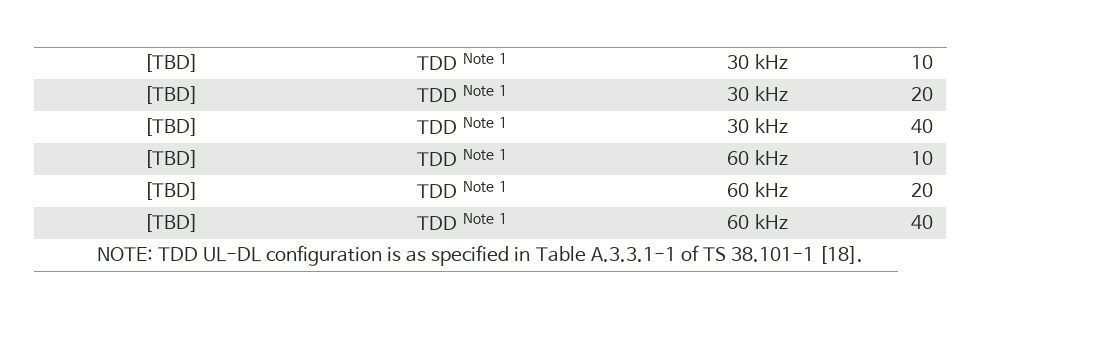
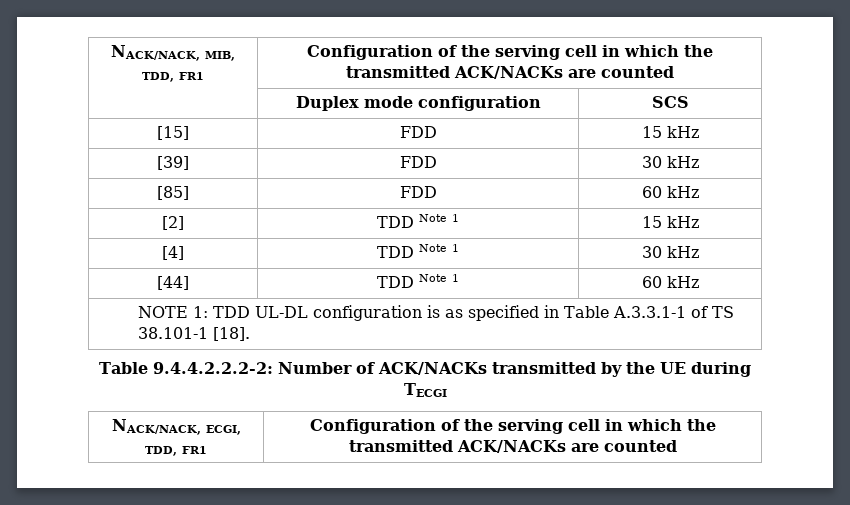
[143,54,198,72] [417,53,507,70] [727,54,788,69] [911,55,933,69] [143,86,198,104] [417,85,507,102] [727,86,788,101] [911,87,933,101] [143,118,198,136] [417,117,507,134] [727,118,788,133] [911,119,933,133] [143,150,198,168] [417,149,507,166] [727,150,788,165] [911,151,933,165] [143,182,198,200] [417,181,507,198] [727,182,788,197] [911,183,933,197] [143,214,198,232] [417,213,507,230] [727,214,788,229] [911,215,933,229] [96,247,153,261] [TBD] | TDD Note 1 | 30 kHz | 10 // [TBD] | TDD Note 1 | 30 kHz | 20 // [TBD] | TDD Note 1 | 30 kHz | 40 // [TBD] | TDD Note 1 | 60 kHz | 10 // [TBD] | TDD Note 1 | 60 kHz | 20 // [TBD] | TDD Note 1 | 60 kHz | 40 // NOTE: -> [111,45,235,61] [142,72,204,82] [306,45,713,60] [345,66,674,79] [295,96,541,111] [651,96,689,108] [157,126,189,140] [399,126,437,138] [641,126,699,138] [157,156,189,170] [399,156,437,168] [641,156,699,168] [157,186,189,200] [399,186,437,198] [641,186,699,198] [162,216,184,230] [377,214,459,228] [641,216,699,228] [162,246,184,260] [377,244,459,258] [641,246,699,258] [157,276,189,290] [377,274,459,288] [641,276,699,288] [137,306,208,318] NACK/NACK, MIB, TDD, FR1 | Configuration of the serving cell in which the transmitted ACK/NACKs are counted // | Duplex mode configuration | SCS // [15] | FDD | 15 kHz // [39] | FDD | 30 kHz // [85] | FDD | 60 kHz // [2] | TDD Note 1 | 15 kHz // [4] | TDD Note 1 | 30 kHz // [44] | TDD Note 1 | 60 kHz // NOTE 1:
(864, 255) none -> [99,362,751,377] [403,383,447,397] [111,419,241,435] [145,446,207,456] [309,419,716,434] [348,440,677,453] // Table 9.4.4.2.2.2-2: Number of ACK/NACKs transmitted by the UE during TECGI // NACK/NACK, ECGI, TDD, FR1 | Configuration of the serving cell in which the transmitted ACK/NACKs are counted

